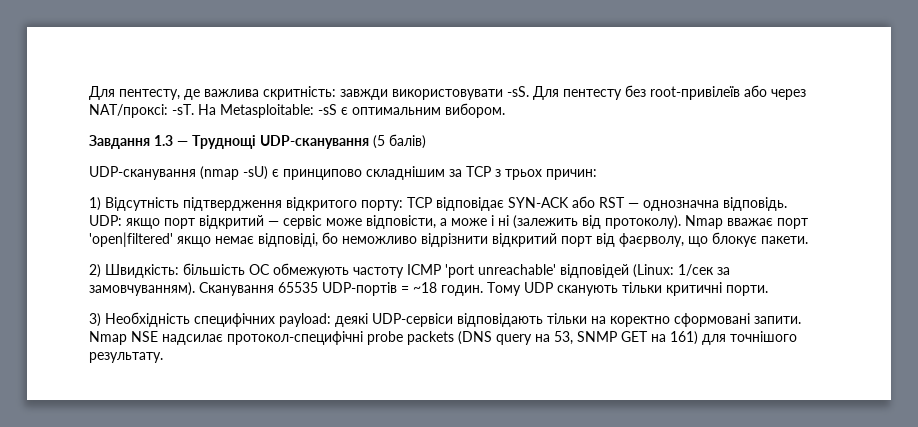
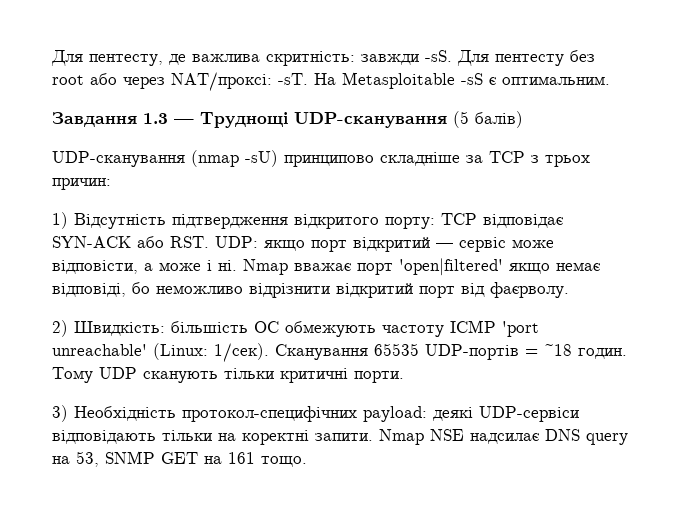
[392,89,503,100] використовувати -> (419, 59) none
[650,86,740,100] root-привілеїв -> [52,75,84,85] root
[220,104,314,118] Metasploitable: -> [342,72,455,89] Metasploitable
[352,103,505,118] оптимальним вибором. -> [502,76,610,85] оптимальним.
[272,166,445,180] є принципово складнішим -> [284,152,460,167] принципово складніше
[599,197,787,211] RST — однозначна відповідь. -> [170,236,209,248] RST.
[498,215,681,229] ні (залежить від протоколу). -> [218,260,237,271] ні.
[619,232,808,247] фаєрволу, що блокує пакети. -> [490,282,569,298] фаєрволу.
[560,264,730,278] [89,282,195,296] відповідей (Linux: 1/сек за замовчуванням). -> [153,343,269,362] (Linux: 1/сек).
[194,313,275,327] специфічних -> [182,406,357,422] протокол-специфічних
[610,313,750,327] коректно сформовані -> [242,430,309,445] коректні
[227,331,492,345] протокол-специфічні probe packets (DNS -> [545,429,580,441] DNS
[670,331,797,345] [89,352,163,363] 161) для точнішого результату. -> [228,452,307,467] 161 тощо.

